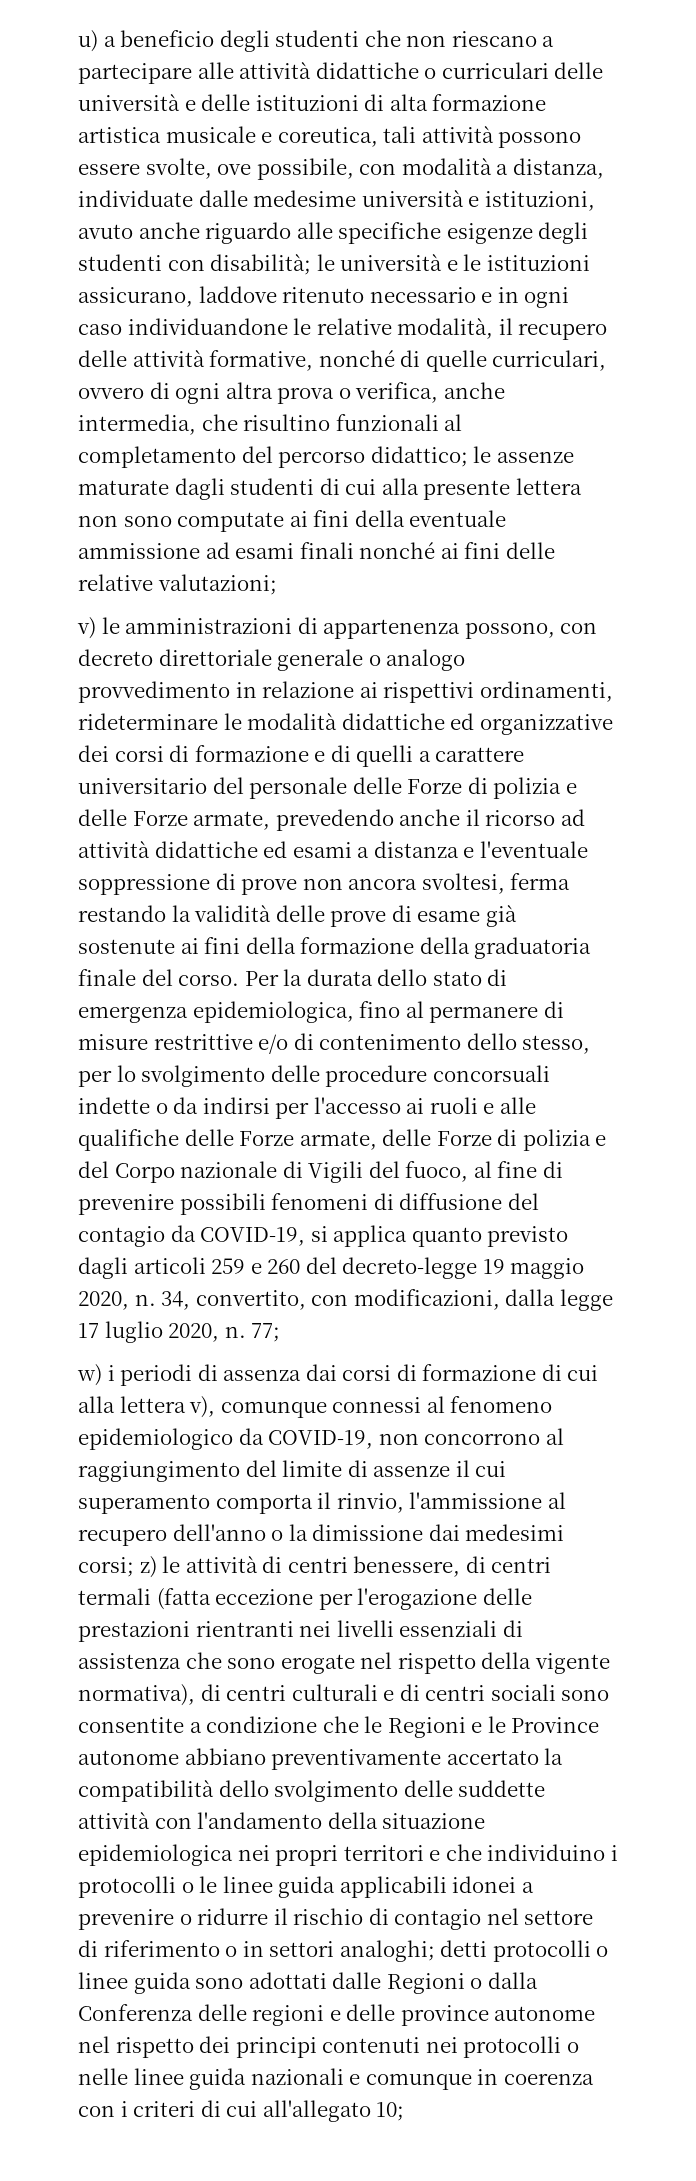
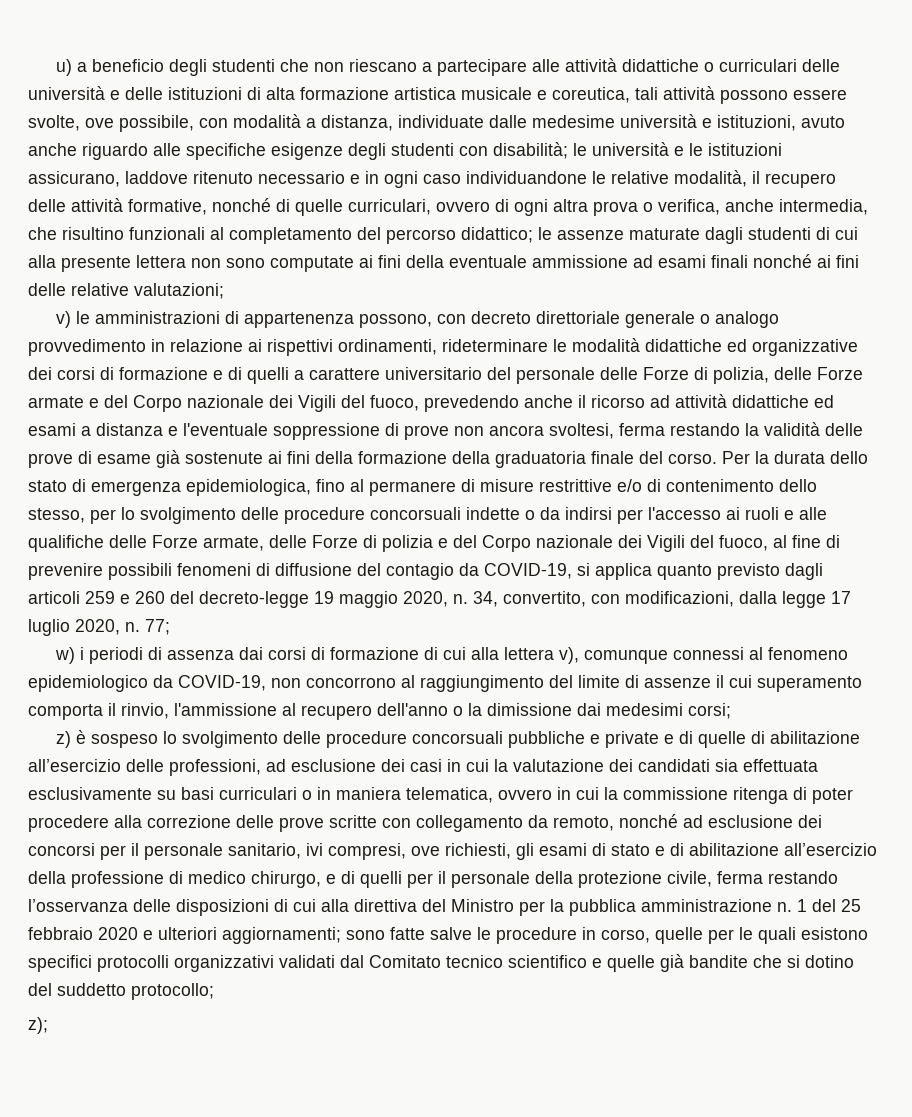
[493,777,577,799] [78,809,271,830] polizia e delle Forze armate, -> [713,367,863,384] [28,395,419,412] polizia, delle Forze armate e del Corpo nazionale dei Vigili del fuoco,
[282,1161,303,1178] di -> [618,535,642,548] dei
[139,1556,552,1578] [78,1588,532,1610] [78,1620,523,1642] [78,1652,610,1674] [78,1684,610,1706] [78,1716,600,1738] [78,1748,564,1770] [78,1780,546,1802] [78,1812,486,1829] [78,1844,618,1866] [78,1876,534,1898] [78,1908,594,1930] [78,1940,609,1962] [78,1972,538,1994] [78,2004,596,2026] [78,2036,579,2058] [78,2068,594,2090] [78,2100,405,2122] z) le attività di centri benessere, di centri termali (fatta eccezione per l'erogazione delle prestazioni rientranti nei livelli essenziali di assistenza che sono erogate nel rispetto della vigente normativa), di centri culturali e di centri sociali sono consentite a condizione che le Regioni e le Province autonome abbiano preventivamente accertato la compatibilità dello svolgimento delle suddette attività con l'andamento della situazione epidemiologica nei propri territori e che individuino i protocolli o le linee guida applicabili idonei a prevenire o ridurre il rischio di contagio nel settore di riferimento o in settori analoghi; detti protocolli o linee guida sono adottati dalle Regioni o dalla Conferenza delle regioni e delle province autonome nel rispetto dei principi contenuti nei protocolli o nelle linee guida nazionali e comunque in coerenza con i criteri di cui all'allegato 10; -> [56,730,861,748] [28,759,818,776] [28,787,853,804] [28,814,822,832] [28,843,877,860] [28,871,838,888] [28,899,861,916] [28,927,868,944] [28,954,854,972] [28,983,214,1000] [28,1017,48,1034] // z) è sospeso lo svolgimento delle procedure concorsuali pubbliche e private e di quelle di abilitazione all’esercizio delle professioni, ad esclusione dei casi in cui la valutazione dei candidati sia effettuata esclusivamente su basi curriculari o in maniera telematica, ovvero in cui la commissione ritenga di poter procedere alla correzione delle prove scritte con collegamento da remoto, nonché ad esclusione dei concorsi per il personale sanitario, ivi compresi, ove richiesti, gli esami di stato e di abilitazione all’esercizio della professione di medico chirurgo, e di quelli per il personale della protezione civile, ferma restando l’osservanza delle disposizioni di cui alla direttiva del Ministro per la pubblica amministrazione n. 1 del 25 febbraio 2020 e ulteriori aggiornamenti; sono fatte salve le procedure in corso, quelle per le quali esistono specifici protocolli organizzativi validati dal Comitato tecnico scientifico e quelle già bandite che si dotino del suddetto protocollo; // z);

